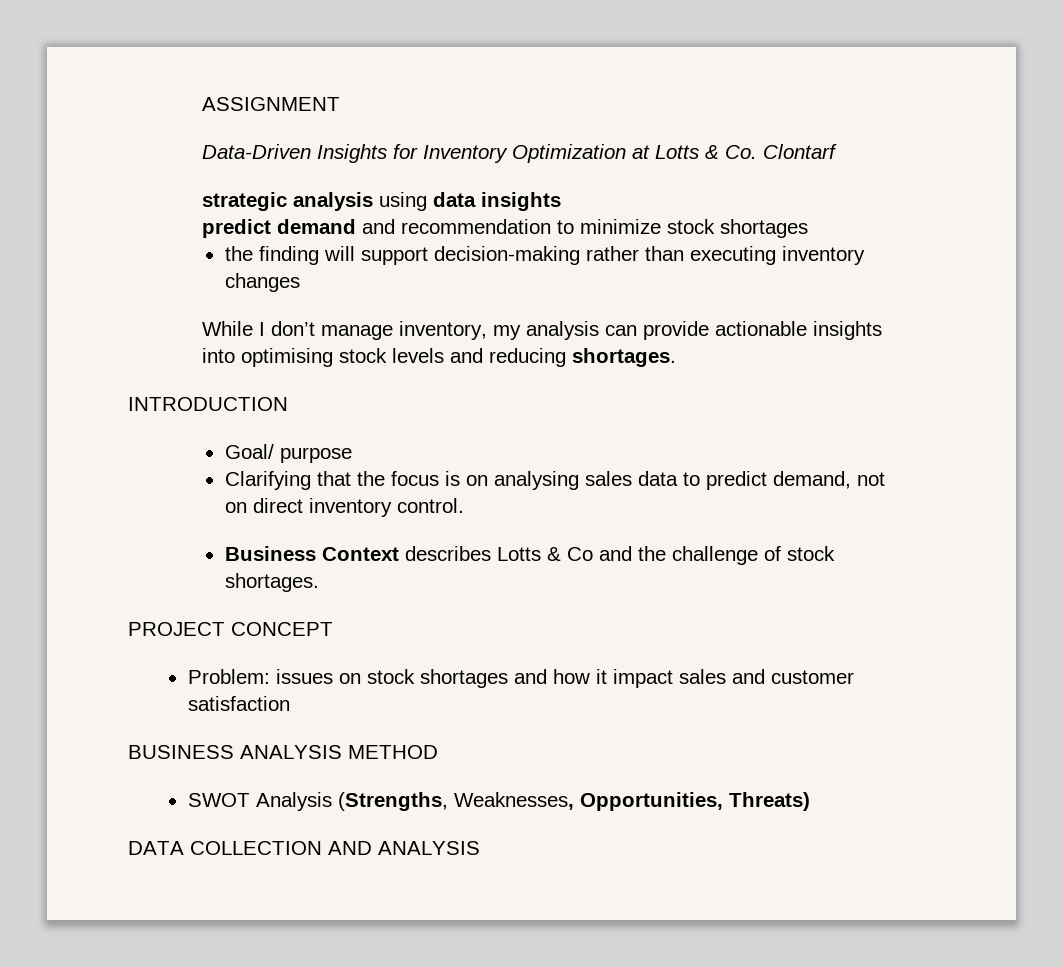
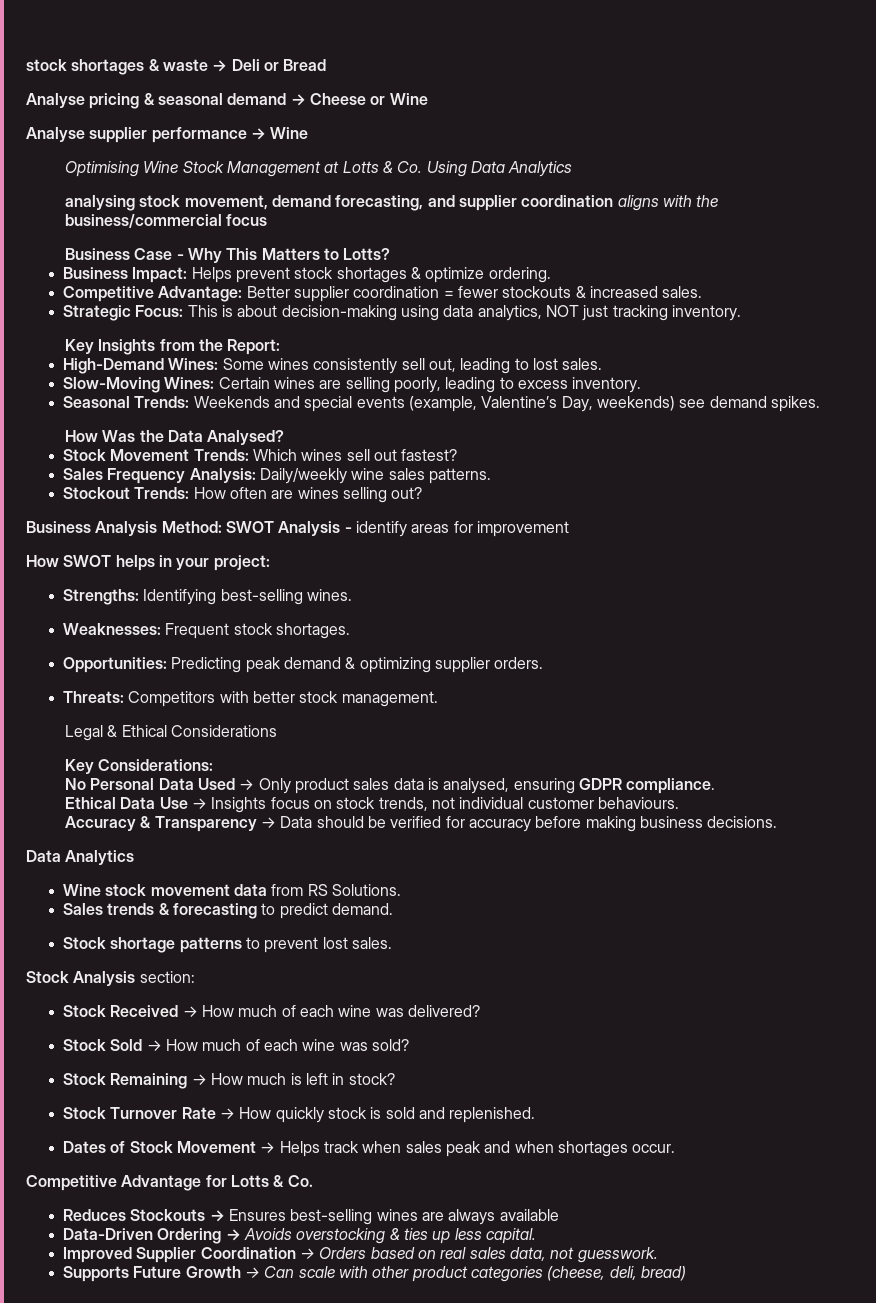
[202,97,341,111] [202,144,838,163] [202,192,562,211] [202,219,809,238] [224,246,865,265] [224,273,300,292] [202,321,883,340] [202,348,677,367] [128,397,288,411] [224,444,352,463] [224,471,885,490] [224,498,464,517] [224,546,835,565] [224,573,319,592] [128,622,333,636] [187,669,854,688] [187,696,290,711] [128,745,438,759] [187,792,810,811] [128,841,480,855] ASSIGNMENT // Data-Driven Insights for Inventory Optimization at Lotts & Co. Clontarf // strategic analysis using data insights // predict demand and recommendation to minimize stock shortages // the finding will support decision-making rather than executing inventory changes // While I don’t manage inventory, my analysis can provide actionable insights into optimising stock levels and reducing shortages. // INTRODUCTION // Goal/ purpose // Clarifying that the focus is on analysing sales data to predict demand, not on direct inventory control. // Business Context describes Lotts & Co and the challenge of stock shortages. // PROJECT CONCEPT // Problem: issues on stock shortages and how it impact sales and customer satisfaction // BUSINESS ANALYSIS METHOD // SWOT Analysis (Strengths, Weaknesses, Opportunities, Threats) // DATA COLLECTION AND ANALYSIS -> [26,59,327,75] [26,93,428,109] [26,127,309,143] [64,161,573,177] [64,195,719,211] [64,214,268,228] [64,248,391,263] [63,267,551,283] [63,286,703,302] [63,305,741,321] [64,339,281,355] [63,358,603,374] [63,377,642,393] [63,396,820,412] [64,430,285,445] [63,449,458,461] [63,468,492,484] [63,487,423,503] [26,521,569,537] [26,555,270,571] [63,589,353,605] [63,623,351,639] [63,657,544,673] [63,691,438,707] [64,725,277,741] [64,759,214,774] [64,778,716,794] [64,797,679,813] [64,816,778,832] [26,850,135,865] [63,884,402,896] [63,903,394,919] [63,937,393,953] [26,971,195,986] [63,1005,480,1017] [63,1039,409,1051] [63,1073,395,1089] [63,1107,536,1123] [63,1141,676,1157] [26,1175,313,1191] [63,1209,559,1225] [63,1228,536,1244] [63,1247,658,1263] [63,1266,686,1282] stock shortages & waste → Deli or Bread // Analyse pricing & seasonal demand → Cheese or Wine // Analyse supplier performance → Wine // Optimising Wine Stock Management at Lotts & Co. Using Data Analytics // analysing stock movement, demand forecasting, and supplier coordination aligns with the business/commercial focus // Business Case - Why This Matters to Lotts? // Business Impact: Helps prevent stock shortages & optimize ordering. // Competitive Advantage: Better supplier coordination = fewer stockouts & increased sales. // Strategic Focus: This is about decision-making using data analytics, NOT just tracking inventory. // Key Insights from the Report: // High-Demand Wines: Some wines consistently sell out, leading to lost sales. // Slow-Moving Wines: Certain wines are selling poorly, leading to excess inventory. // Seasonal Trends: Weekends and special events (example, Valentine’s Day, weekends) see demand spikes. // How Was the Data Analysed? // Stock Movement Trends: Which wines sell out fastest? // Sales Frequency Analysis: Daily/weekly wine sales patterns. // Stockout Trends: How often are wines selling out? // Business Analysis Method: SWOT Analysis - identify areas for improvement // How SWOT helps in your project: // Strengths: Identifying best-selling wines. // Weaknesses: Frequent stock shortages. // Opportunities: Predicting peak demand & optimizing supplier orders. // Threats: Competitors with better stock management. // Legal & Ethical Considerations // Key Considerations: // No Personal Data Used → Only product sales data is analysed, ensuring GDPR compliance. // Ethical Data Use → Insights focus on stock trends, not individual customer behaviours. // Accuracy & Transparency → Data should be verified for accuracy before making business decisions. // Data Analytics // Wine stock movement data from RS Solutions. // Sales trends & forecasting to predict demand. // Stock shortage patterns to prevent lost sales. // Stock Analysis section: // Stock Received → How much of each wine was delivered? // Stock Sold → How much of each wine was sold? // Stock Remaining → How much is left in stock? // Stock Turnover Rate → How quickly stock is sold and replenished. // Dates of Stock Movement → Helps track when sales peak and when shortages occur. // Competitive Advantage for Lotts & Co. // Reduces Stockouts → Ensures best-selling wines are always available // Data-Driven Ordering → Avoids overstocking & ties up less capital. // Improved Supplier Coordination → Orders based on real sales data, not guesswork. // Supports Future Growth → Can scale with other product categories (cheese, deli, bread)

